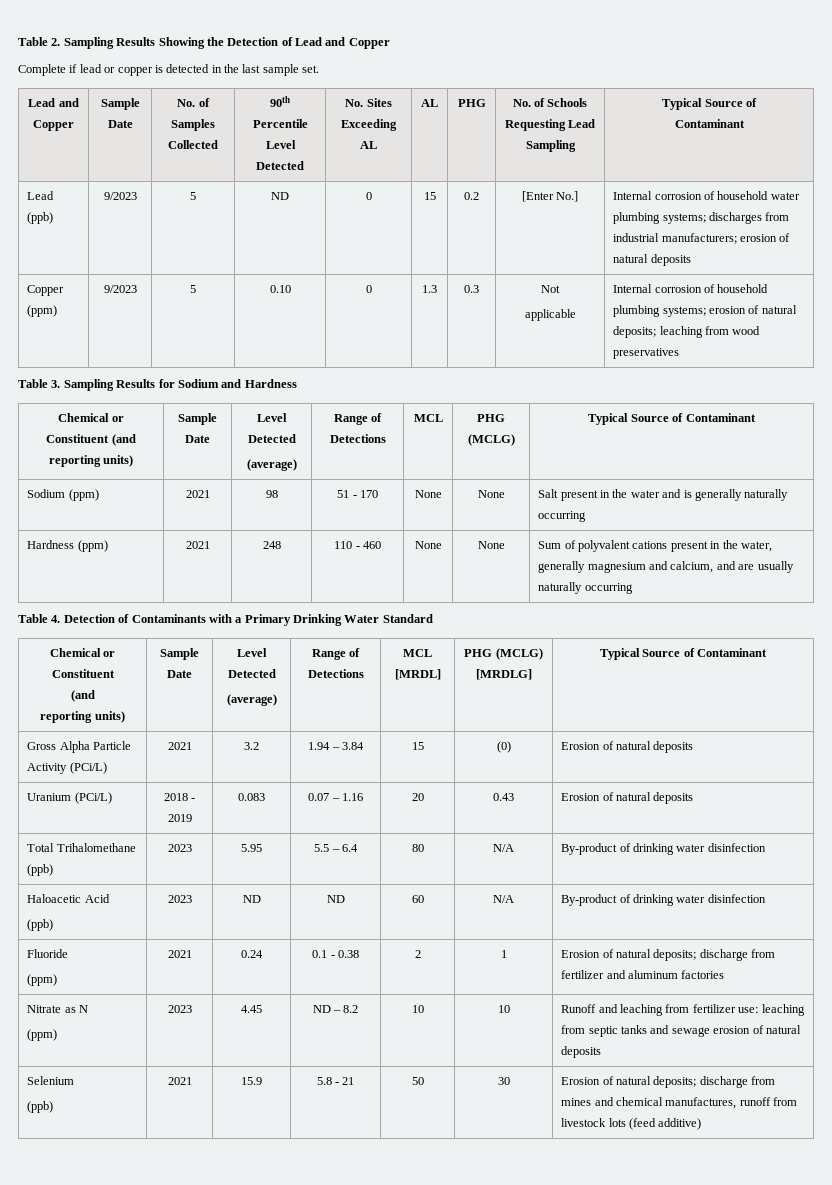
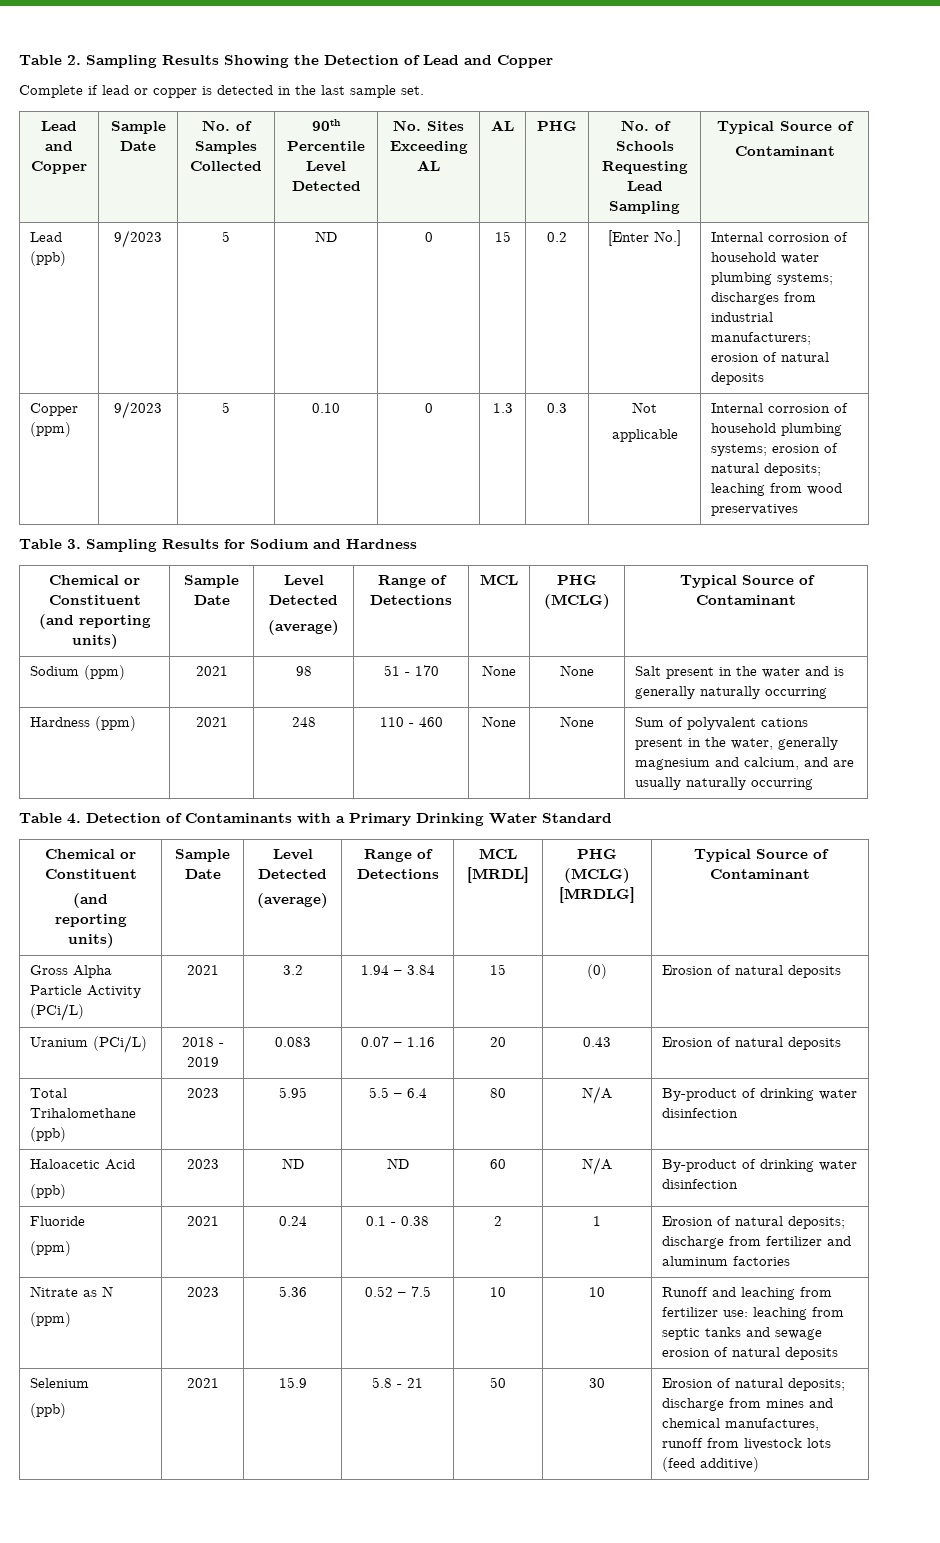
[241,1005,262,1013] [312,1005,359,1013] 4.45 | ND – 8.2 -> [278,1286,307,1297] [364,1286,431,1297] 5.36 | 0.52 – 7.5

